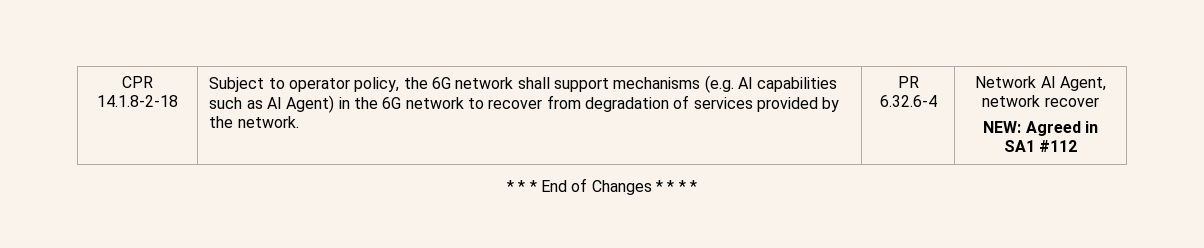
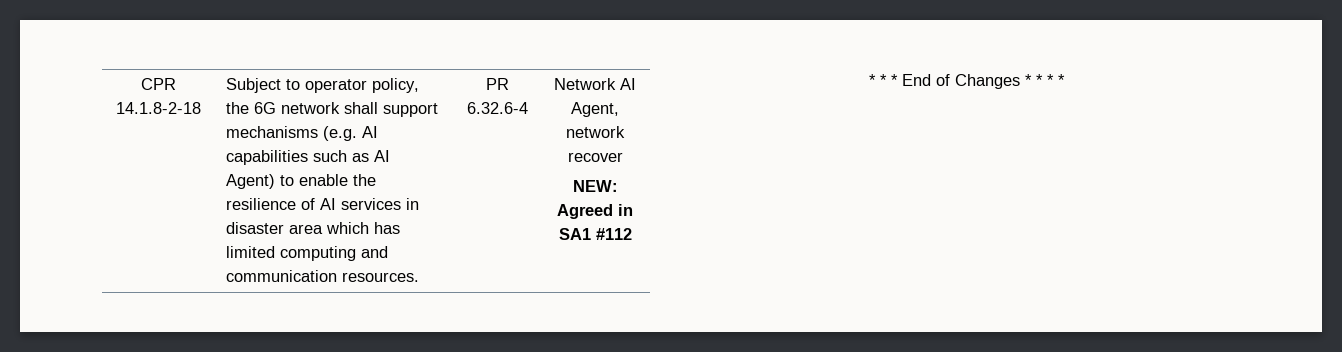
[338,95,840,112] [209,116,299,128] in the 6G network to recover from degradation of services provided by the network. -> [279,174,376,186] [225,198,419,210] [225,222,400,234] [225,246,388,261] [225,270,419,282] to enable the resilience of AI services in disaster area which has limited computing and communication resources.

